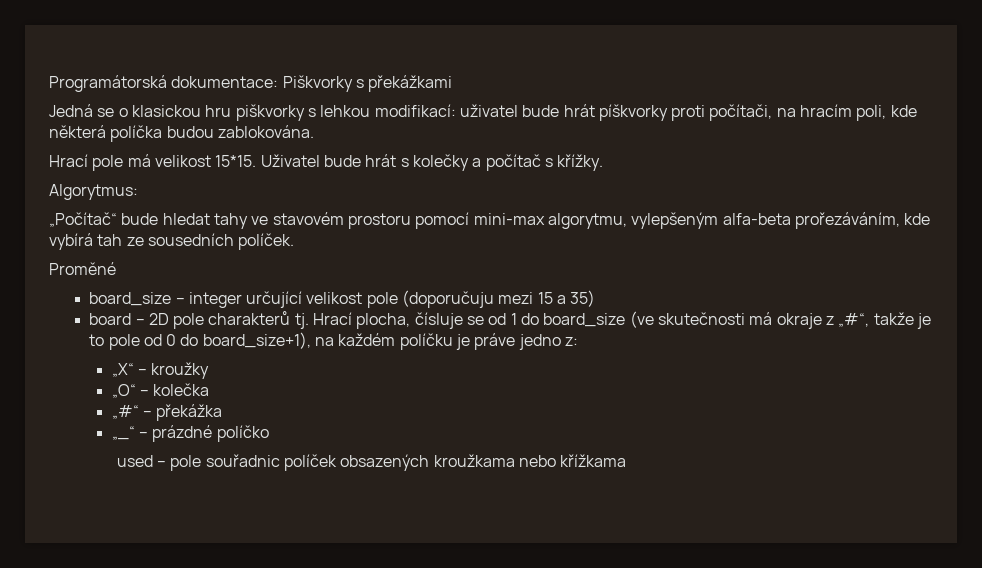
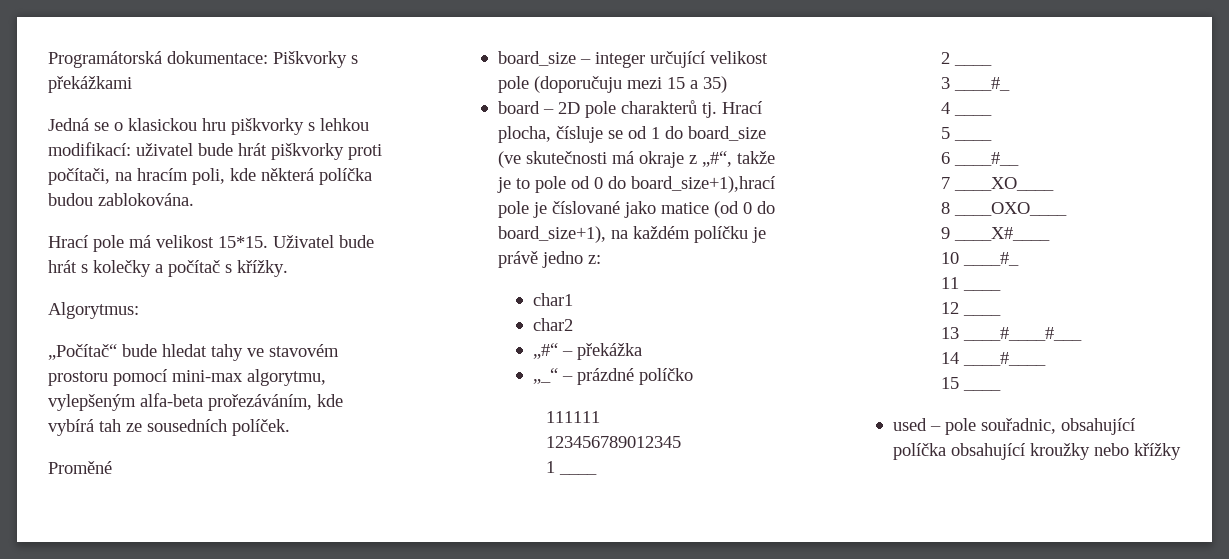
[598,104,668,121] píškvorky -> [271,143,344,160] piškvorky
(199, 340) none -> [630,176,775,193] [497,201,775,218] board_size+1),hrací pole je číslované jako matice (od 0 do
[474,333,516,350] práve -> [497,251,538,268] právě
[111,362,210,379] [111,383,210,398] „X“ – kroužky // „O“ – kolečka -> [532,293,573,306] [532,318,573,331] char1 // char2
[116,454,627,471] used – pole souřadnic políček obsazených kroužkama nebo křížkama -> [545,411,600,423] [545,436,681,448] [545,461,555,473] [558,473,597,475] [940,52,950,64] [953,64,992,66] [940,77,1010,91] [940,102,950,114] [953,114,992,116] [940,127,950,139] [953,139,992,141] [940,152,1019,166] [940,177,1054,191] [940,202,1067,216] [940,227,1050,241] [940,252,1019,266] [940,277,959,289] [962,289,1001,291] [940,302,959,314] [962,314,1001,316] [940,327,1082,341] [940,352,1046,366] [940,377,959,389] [962,389,1001,391] [892,418,1135,435] [892,443,1181,460] 111111 // 123456789012345 // 1 ____ // 2 ____ // 3 ____#_ // 4 ____ // 5 ____ // 6 ____#__ // 7 ____XO____ // 8 ____OXO____ // 9 ____X#____ // 10 ____#_ // 11 ____ // 12 ____ // 13 ____#____#___ // 14 ____#____ // 15 ____ // used – pole souřadnic, obsahující políčka obsahující kroužky nebo křížky

